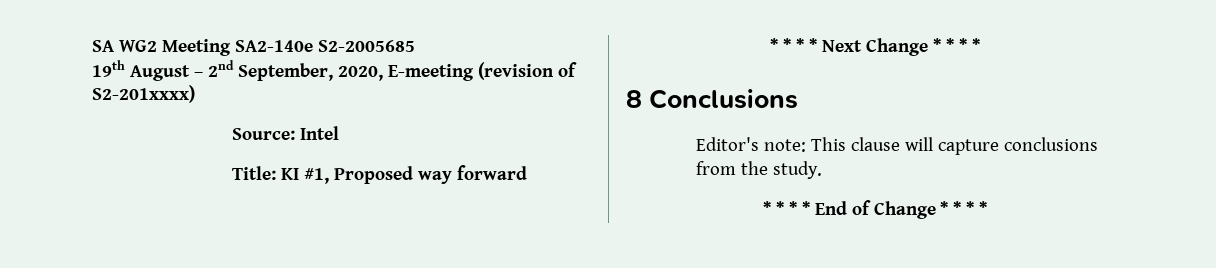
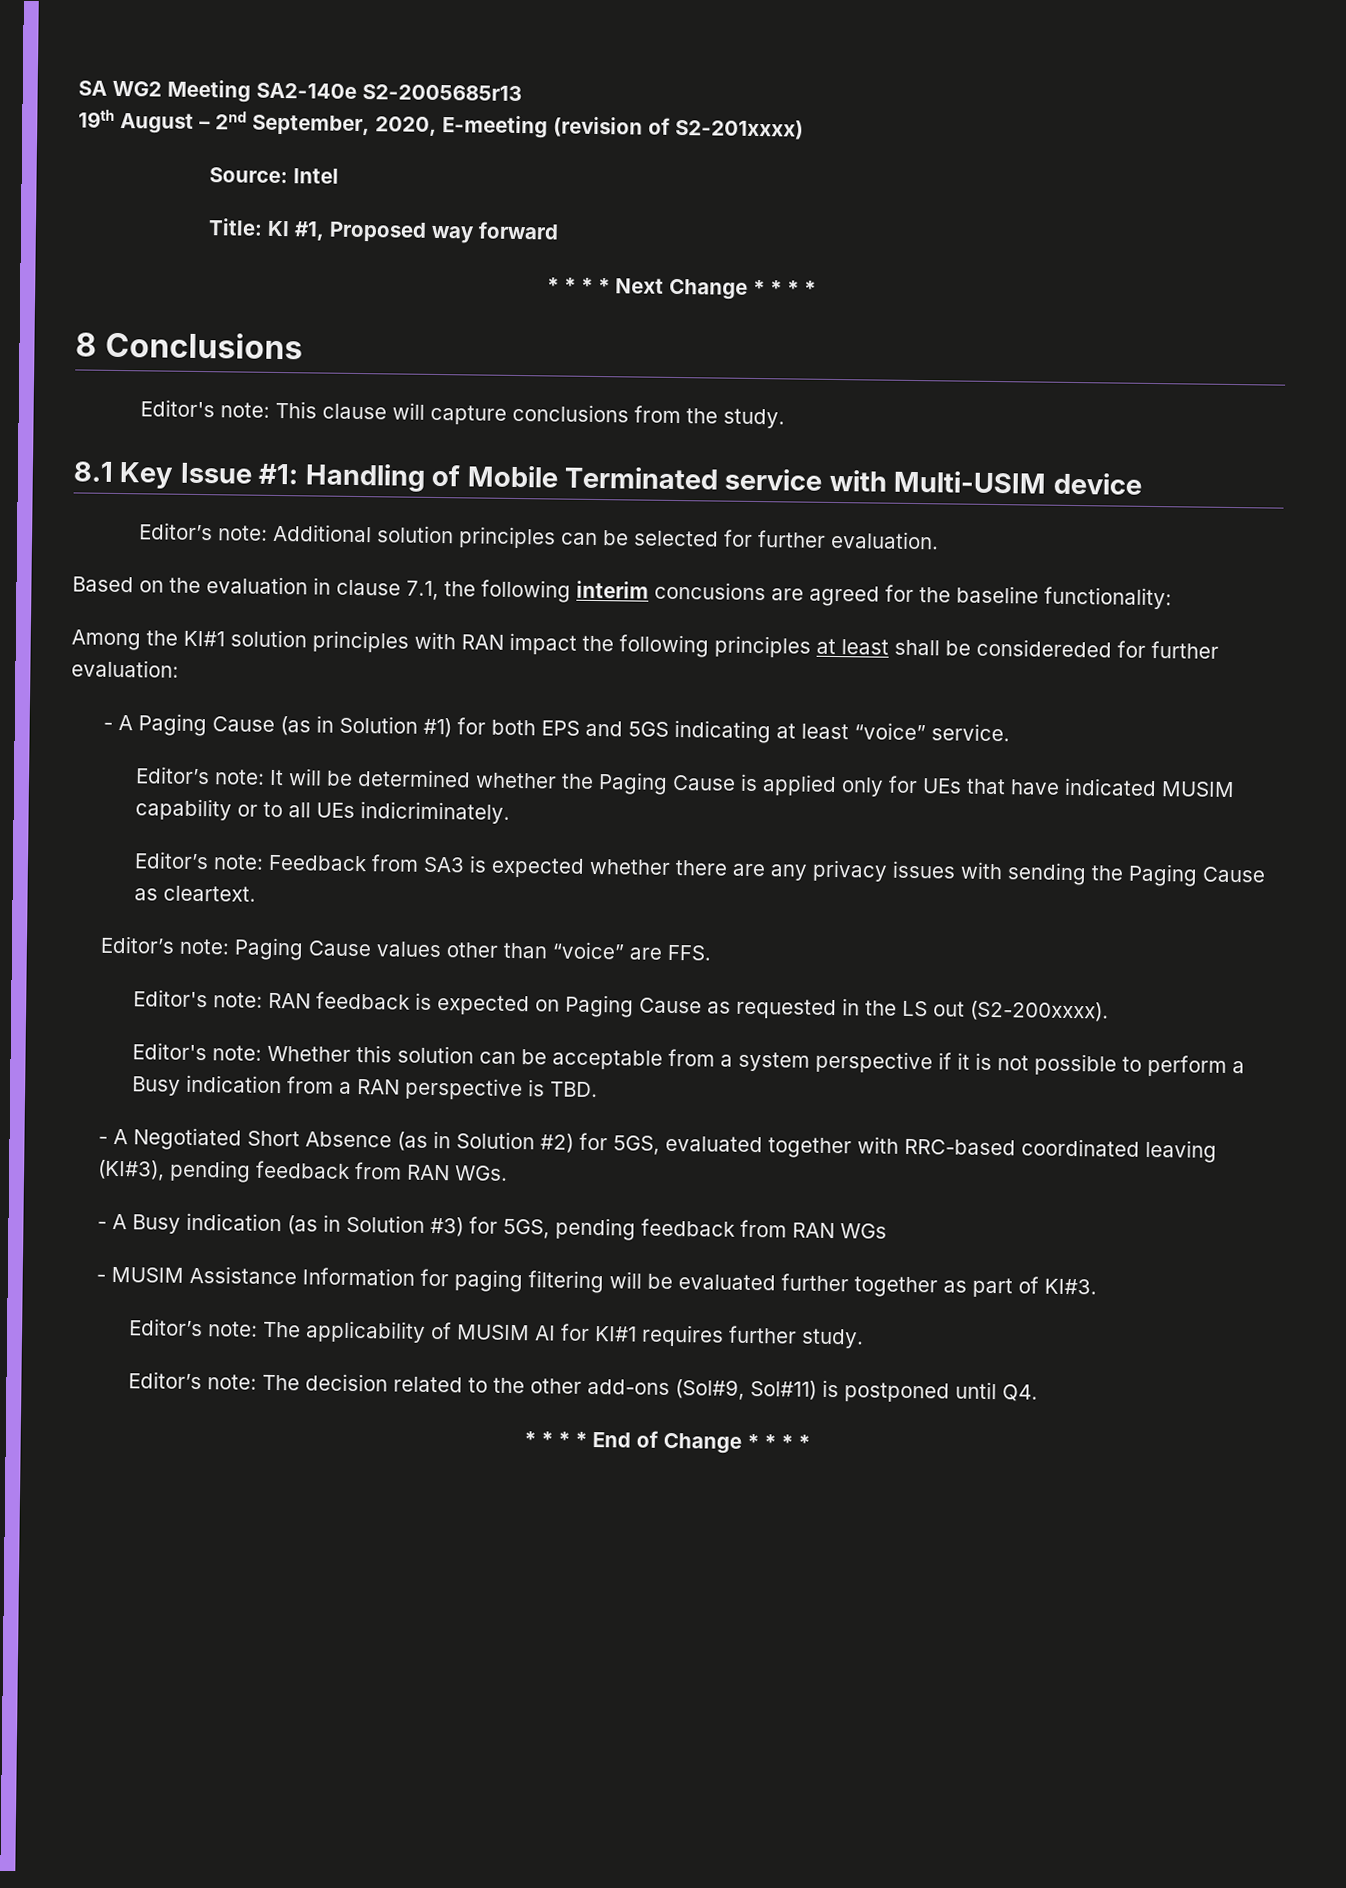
[317,40,415,52] S2-2005685 -> [362,84,522,102] S2-2005685r13
(823, 170) none -> [73,461,1142,495] [138,522,939,550] [72,576,1172,610] [71,629,1219,659] [71,659,179,678] [102,713,1010,744] [134,766,1235,798] [134,798,510,824] [133,851,1266,887] [133,885,256,902] [99,935,711,961] [132,989,1109,1022] [131,1042,1245,1077] [131,1074,598,1101] [97,1127,1217,1163] [96,1159,508,1183] [96,1212,887,1241] [95,1265,1097,1298] [128,1318,864,1349] [127,1371,1038,1403] // 8.1 Key Issue #1: Handling of Mobile Terminated service with Multi-USIM device // Editor’s note: Additional solution principles can be selected for further evaluation. // Based on the evaluation in clause 7.1, the following interim concusions are agreed for the baseline functionality: // Among the KI#1 solution principles with RAN impact the following principles at least shall be considereded for further evaluation: // - A Paging Cause (as in Solution #1) for both EPS and 5GS indicating at least “voice” service. // Editor’s note: It will be determined whether the Paging Cause is applied only for UEs that have indicated MUSIM capability or to all UEs indicriminately. // Editor’s note: Feedback from SA3 is expected whether there are any privacy issues with sending the Paging Cause as cleartext. // Editor’s note: Paging Cause values other than “voice” are FFS. // Editor's note: RAN feedback is expected on Paging Cause as requested in the LS out (S2-200xxxx). // Editor's note: Whether this solution can be acceptable from a system perspective if it is not possible to perform a Busy indication from a RAN perspective is TBD. // - A Negotiated Short Absence (as in Solution #2) for 5GS, evaluated together with RRC-based coordinated leaving (KI#3), pending feedback from RAN WGs. // - A Busy indication (as in Solution #3) for 5GS, pending feedback from RAN WGs // - MUSIM Assistance Information for paging filtering will be evaluated further together as part of KI#3. // Editor’s note: The applicability of MUSIM AI for KI#1 requires further study. // Editor’s note: The decision related to the other add-ons (Sol#9, Sol#11) is postponed until Q4.

